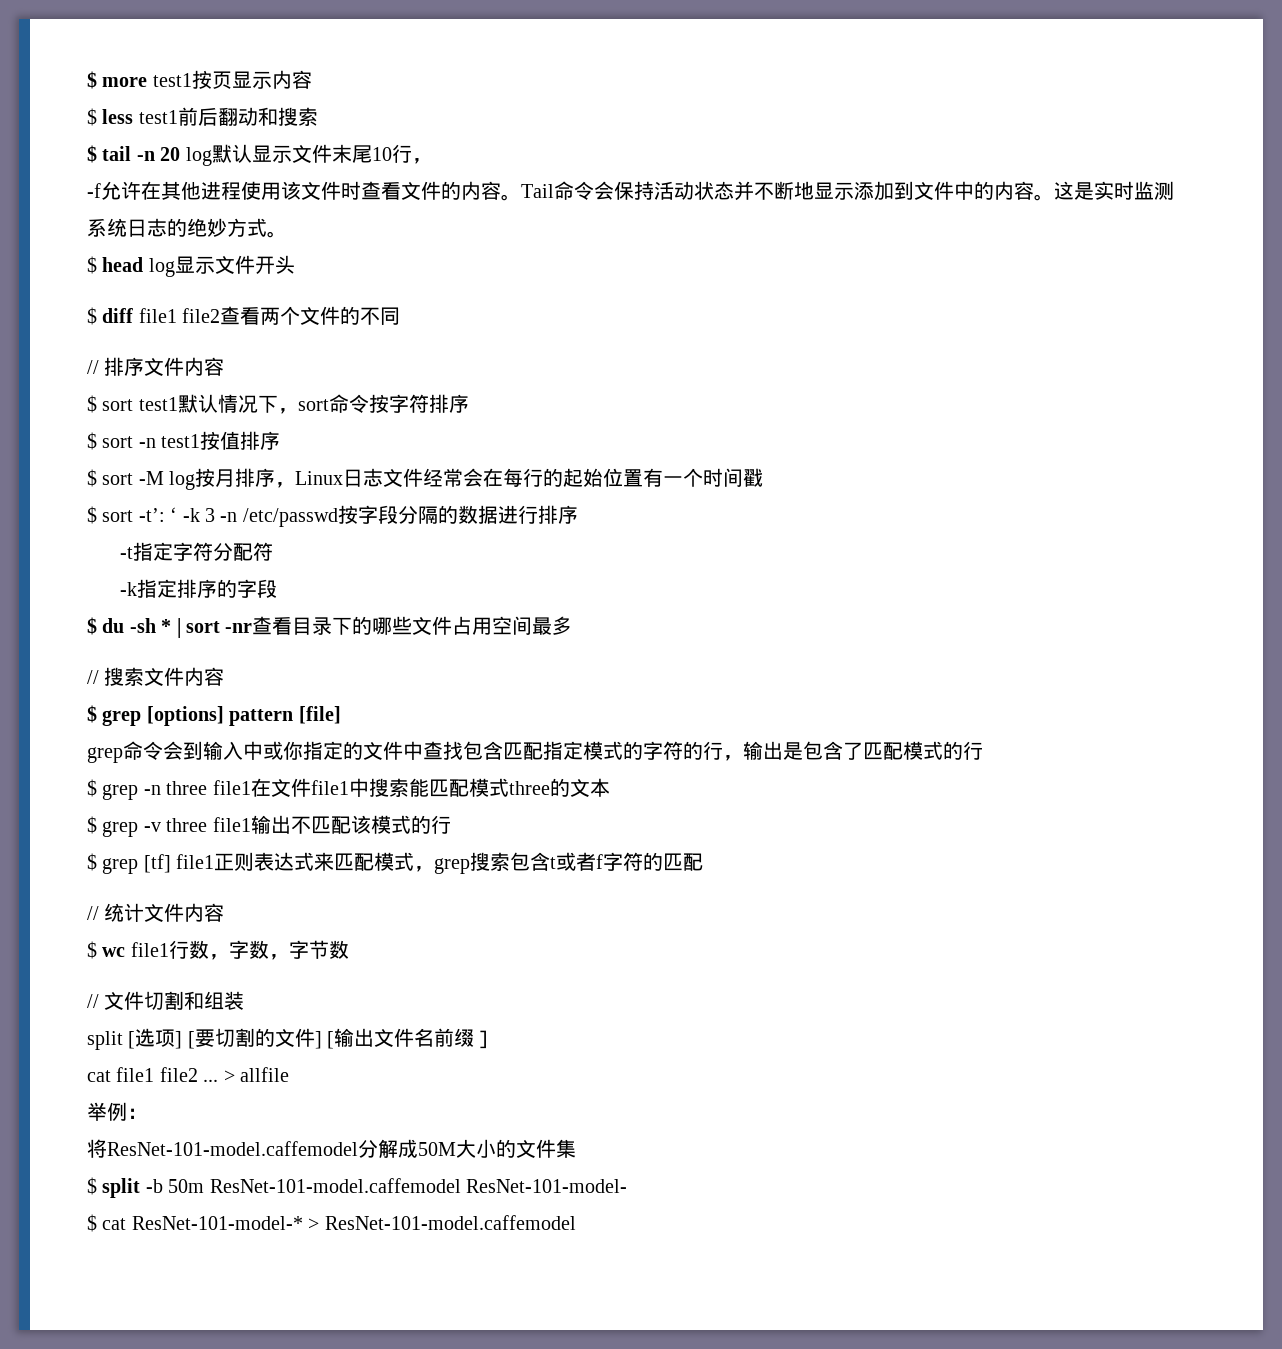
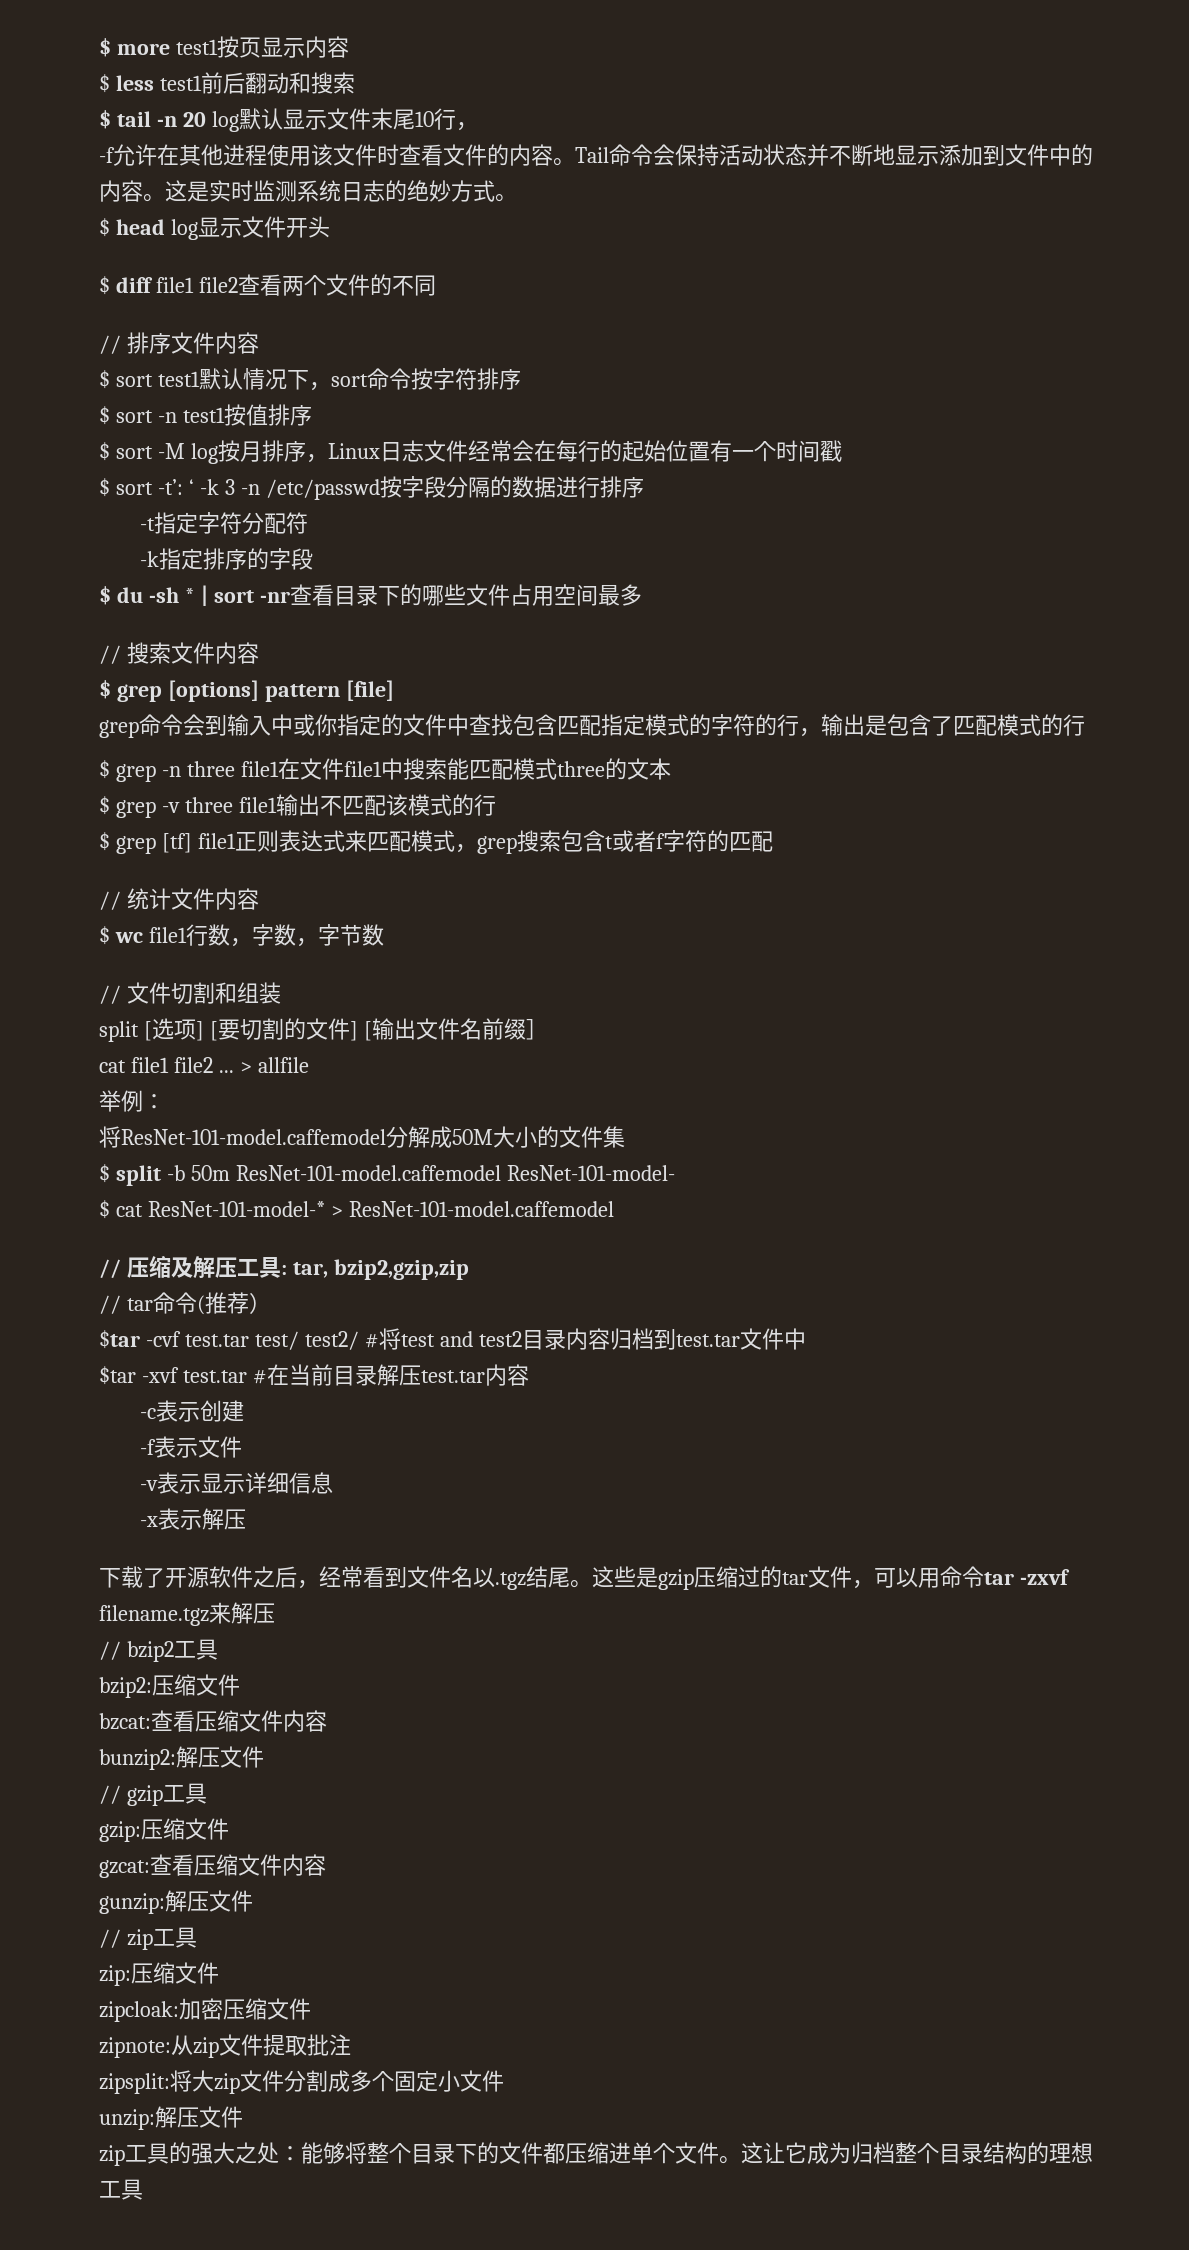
(576, 1222) none -> [99,1255,469,1280] [99,1292,271,1315] [99,1328,806,1350] [99,1364,529,1386] [139,1400,244,1422] [139,1436,242,1458] [139,1472,333,1494] [139,1508,246,1530] [99,1566,1070,1590] [99,1602,275,1626] [99,1639,218,1662] [99,1674,240,1698] [99,1710,327,1732] [99,1746,264,1770] [99,1783,207,1806] [99,1818,229,1842] [99,1854,326,1878] [99,1890,253,1914] [99,1927,197,1950] [99,1962,219,1986] [99,1998,311,2022] [99,2034,351,2058] [99,2070,504,2094] [99,2106,243,2130] [99,2142,1093,2166] [99,2179,143,2200] // // 压缩及解压工具: tar, bzip2,gzip,zip // // tar命令(推荐） // $tar -cvf test.tar test/ test2/ #将test and test2目录内容归档到test.tar文件中 // $tar -xvf test.tar #在当前目录解压test.tar内容 // -c表示创建 // -f表示文件 // -v表示显示详细信息 // -x表示解压 // 下载了开源软件之后，经常看到文件名以.tgz结尾。这些是gzip压缩过的tar文件，可以用命令tar -zxvf filename.tgz来解压 // // bzip2工具 // bzip2:压缩文件 // bzcat:查看压缩文件内容 // bunzip2:解压文件 // // gzip工具 // gzip:压缩文件 // gzcat:查看压缩文件内容 // gunzip:解压文件 // // zip工具 // zip:压缩文件 // zipcloak:加密压缩文件 // zipnote:从zip文件提取批注 // zipsplit:将大zip文件分割成多个固定小文件 // unzip:解压文件 // zip工具的强大之处：能够将整个目录下的文件都压缩进单个文件。这让它成为归档整个目录结构的理想工具

